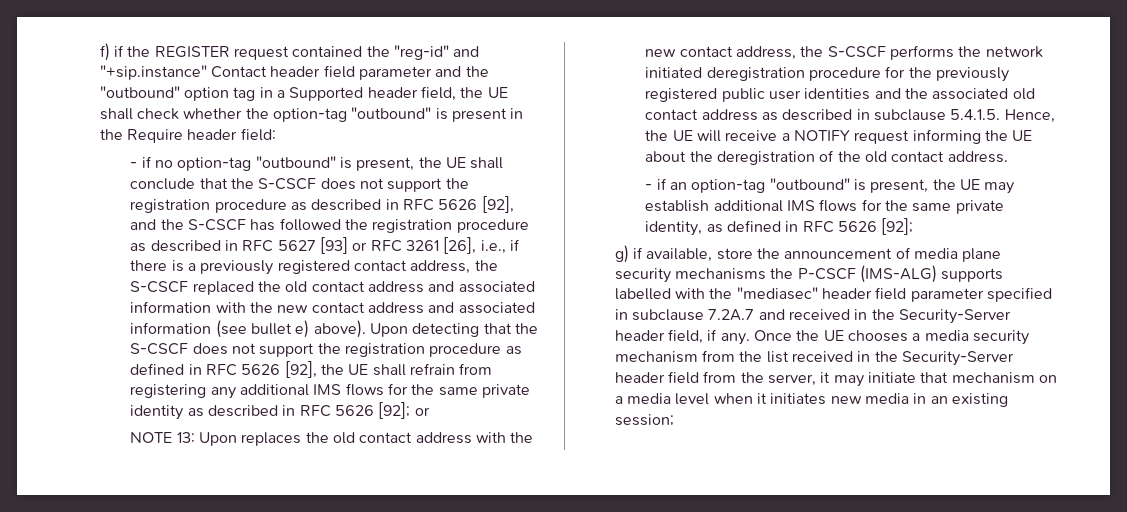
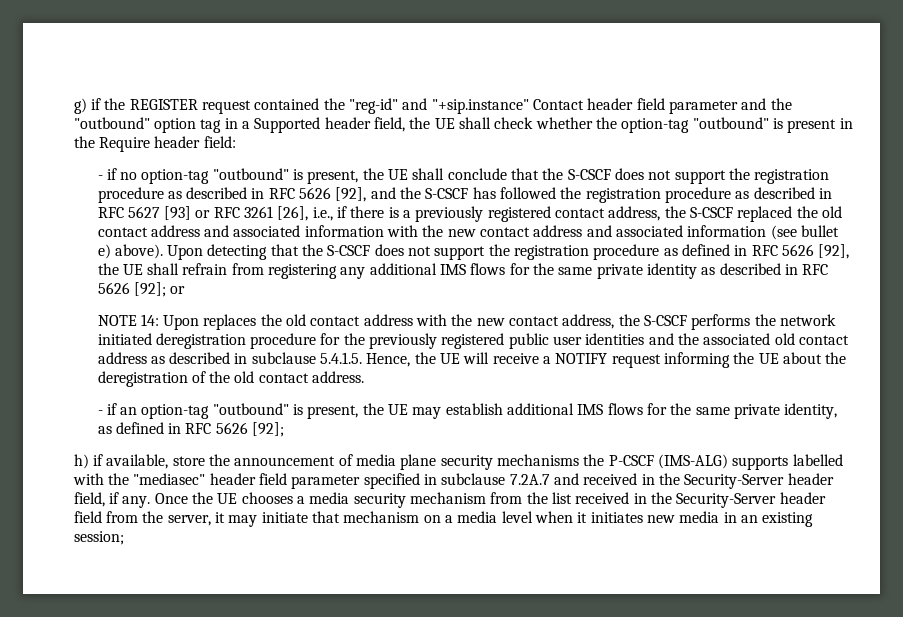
[99,43,110,61] f) -> [73,98,87,114] g)
[176,432,195,443] 13: -> [140,314,159,326] 14:
[614,245,629,263] g) -> [73,454,89,469] h)

